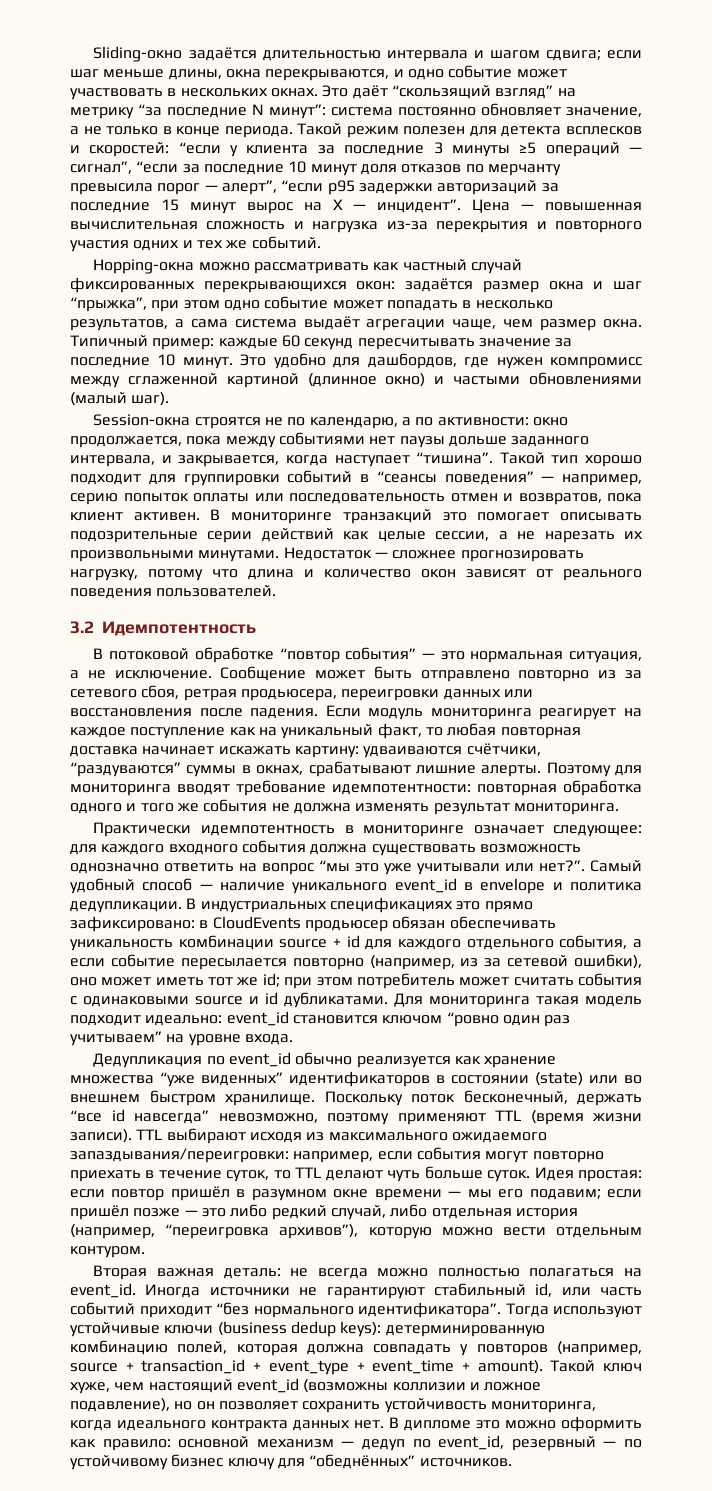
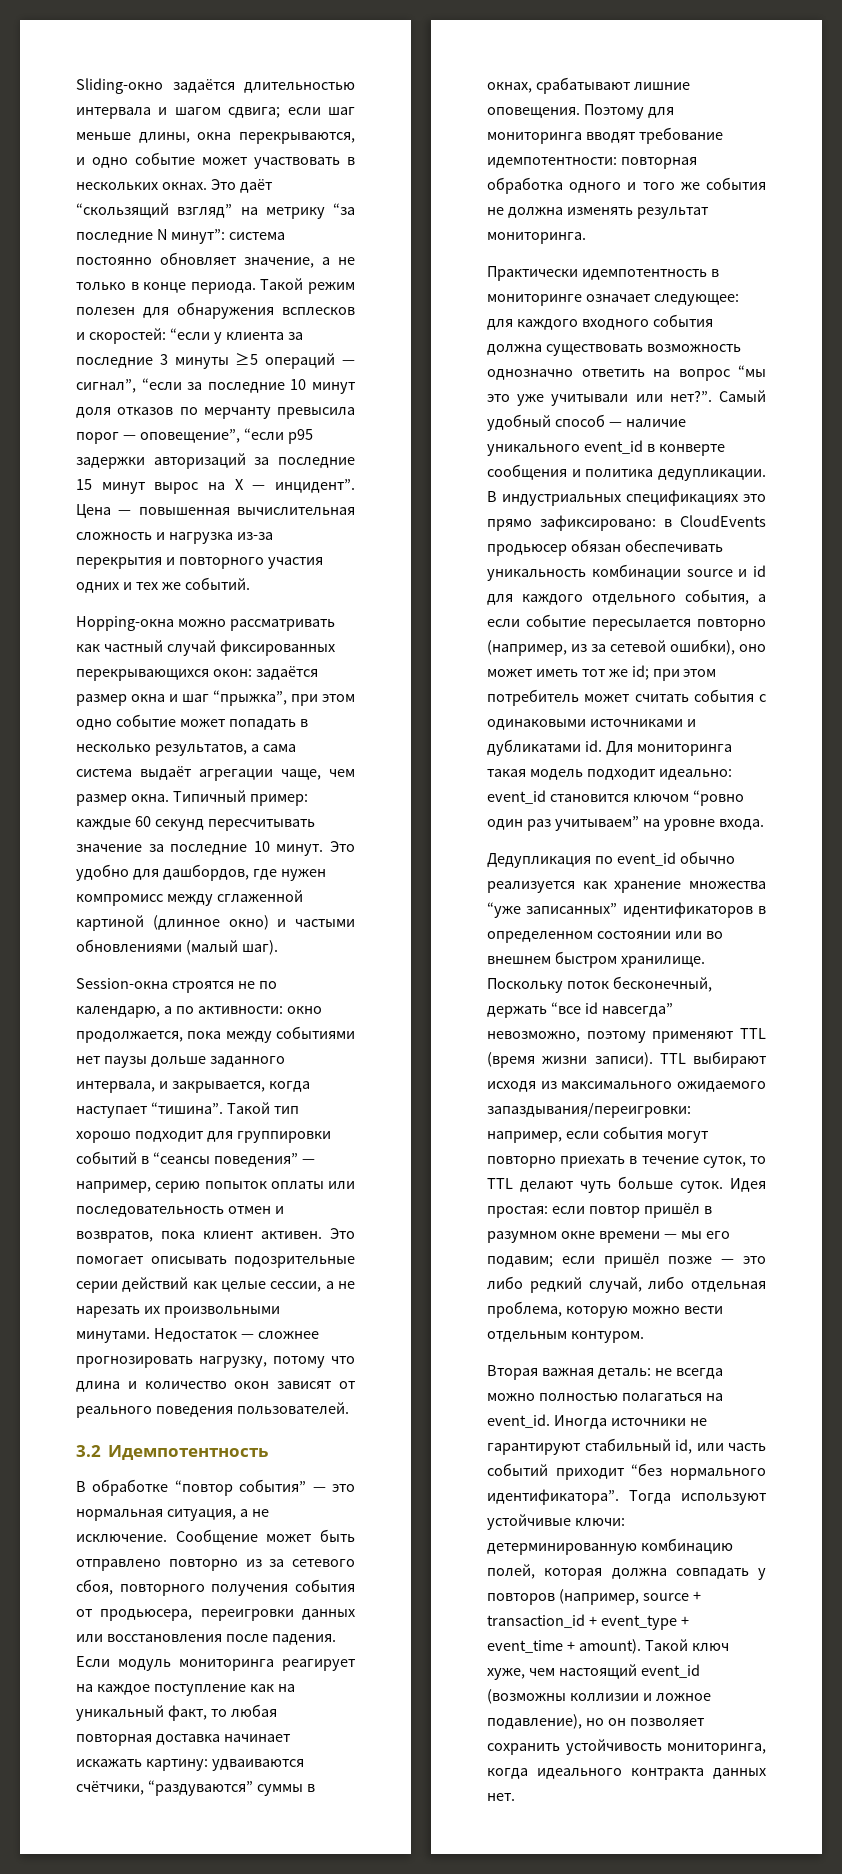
[501,126,562,137] детекта -> [177,302,274,319] обнаружения
[221,180,277,195] алерт”, -> [139,429,240,443] оповещение”,
[210,509,467,524] В мониторинге транзакций это -> [330,1228,355,1239] Это
[109,648,190,660] потоковой -> (86, 1486) none
[183,689,237,701] ретрая -> [119,1579,355,1596] [76,1609,93,1617] повторного получения события от
[481,765,542,777] алерты. -> [487,107,580,118] оповещения.
[480,878,546,894] envelope -> [658,444,725,456] [487,464,567,480] конверте сообщения
[333,938,342,947] + -> [738,569,748,577] и
[195,992,388,1008] source и id дубликатами. -> [589,719,696,727] [487,739,602,756] источниками и дубликатами id.
[201,1072,283,1086] виденных” -> [526,903,618,914] записанных”
[451,1072,583,1086] состоянии (state) -> [487,931,671,943] определенном состоянии
[515,1208,578,1220] [70,1224,359,1239] история (например, “переигровка архивов”), -> [487,1301,562,1318] проблема,
[164,1321,382,1337] ключи (business dedup keys): -> [574,1518,625,1526] ключи:
[389,1416,642,1432] [70,1435,643,1451] [70,1454,512,1470] В дипломе это можно оформить как правило: основной механизм — дедуп по event_id, резервный — по устойчивому бизнес ключу для “обеднённых” источников. -> (515, 1797) none

